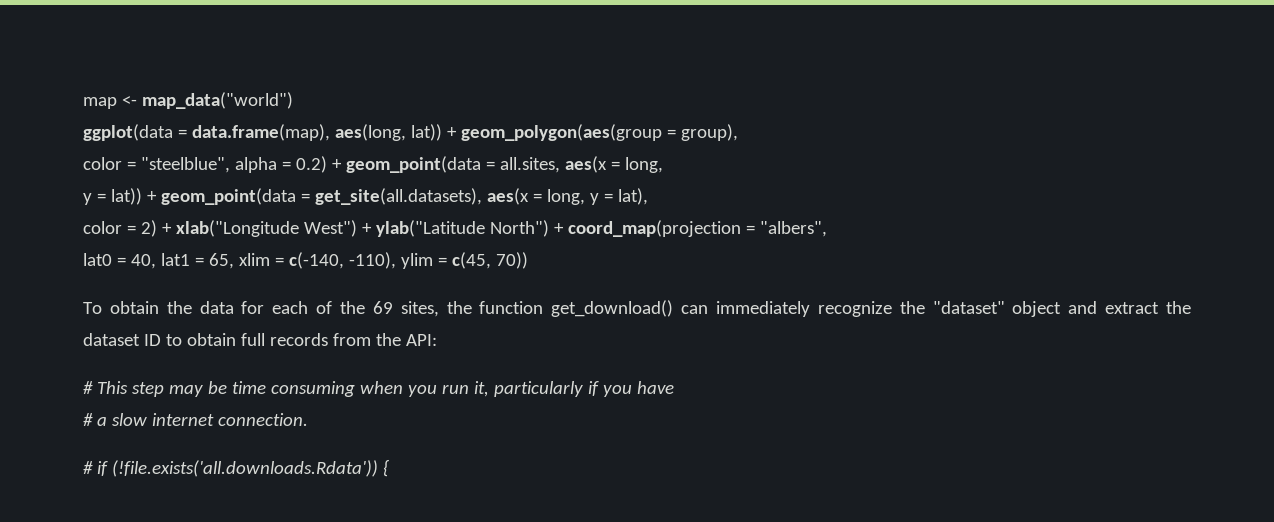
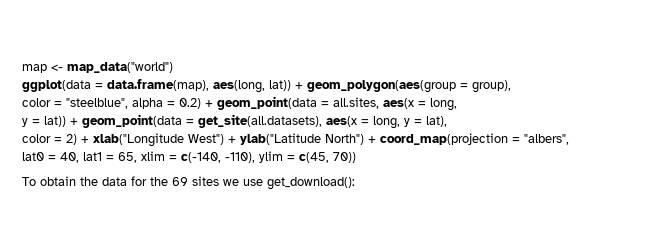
[272,300,1192,317] [83,333,437,346] [83,381,674,397] [83,413,308,426] [83,459,389,477] each of the 69 sites, the function get_download() can immediately recognize the "dataset" object and extract the dataset ID to obtain full records from the API: // # This step may be time consuming when you run it, particularly if you have // # a slow internet connection. // # if (!file.exists('all.downloads.Rdata')) { -> [150,176,355,190] the 69 sites we use get_download():

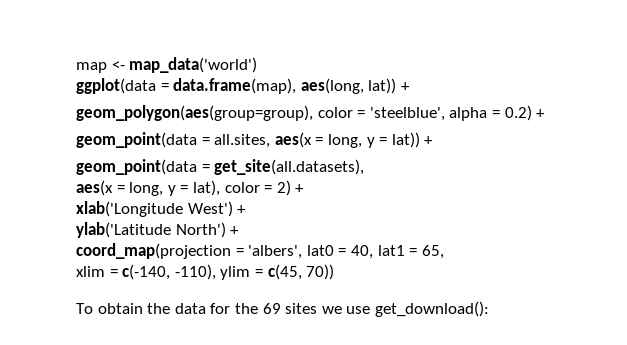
[67,62,173,73] map_data("world") -> [129,57,258,73] map_data('world')
[307,80,511,93] [22,98,128,109] geom_polygon(aes(group = group), // color = "steelblue", -> [76,105,445,121] // geom_polygon(aes(group=group), color = 'steelblue',
(213, 103) none -> (546, 113) //
(457, 104) // -> (362, 141) none
(78, 121) none -> (434, 140) //
(322, 121) none -> (365, 167) //
(447, 121) // -> (220, 188) none
[93,133,376,147] xlab("Longitude West") + ylab("Latitude North") + -> [76,201,247,217] [76,222,240,238] // xlab('Longitude West') + // ylab('Latitude North') + //
[524,134,569,145] "albers", // -> [248,245,303,259] 'albers',
(137, 157) none -> (444, 252) //

